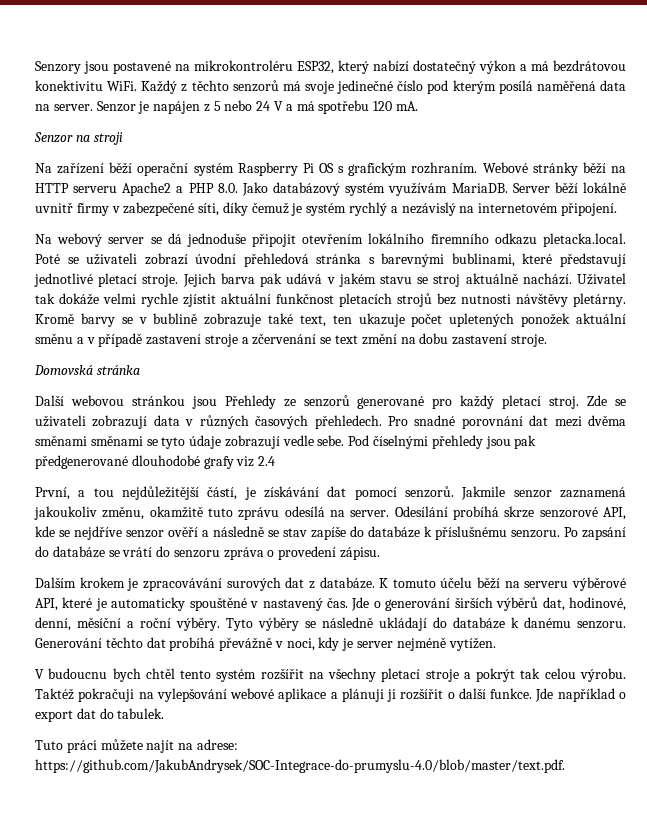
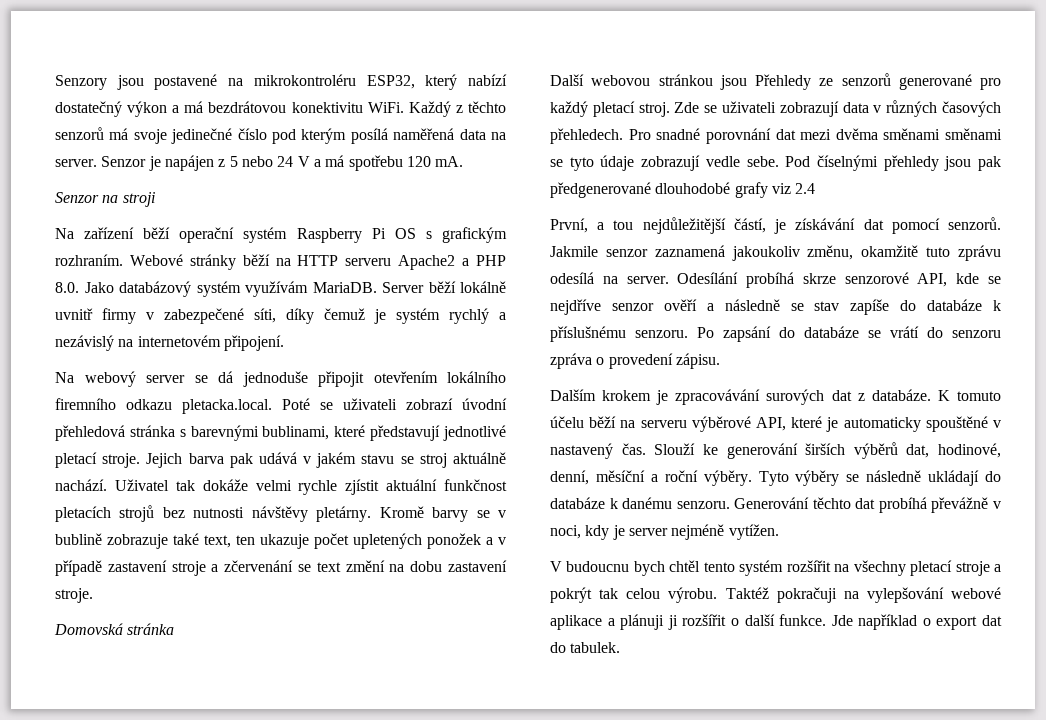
[576,313,627,324] [35,333,73,344] aktuální směnu -> (481, 541) none
[351,597,381,611] Jde o -> [654,443,718,455] Slouží ke
[35,739,238,753] [35,759,565,773] // Tuto práci můžete najít na adrese: https://github.com/JakubAndrysek/SOC-Integrace-do-prumyslu-4.0/blob/master/text.pdf. -> (621, 647) none

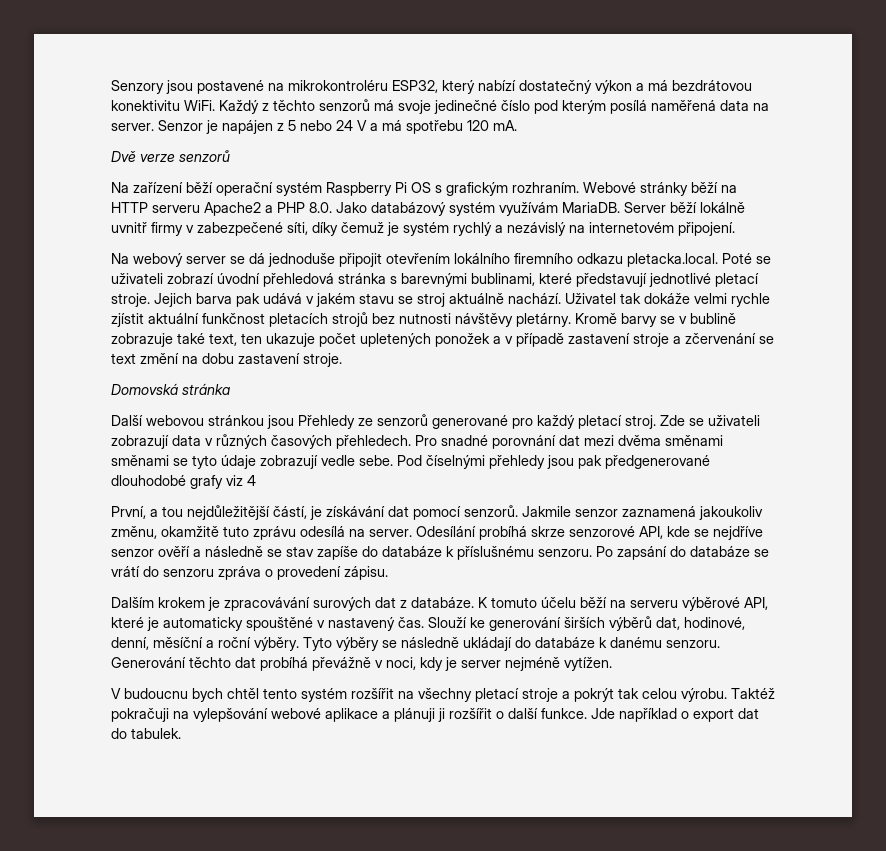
[55,192,155,207] Senzor na stroji -> [111,150,230,162] Dvě verze senzorů
[795,183,816,194] 2.4 -> [247,475,256,486] 4

